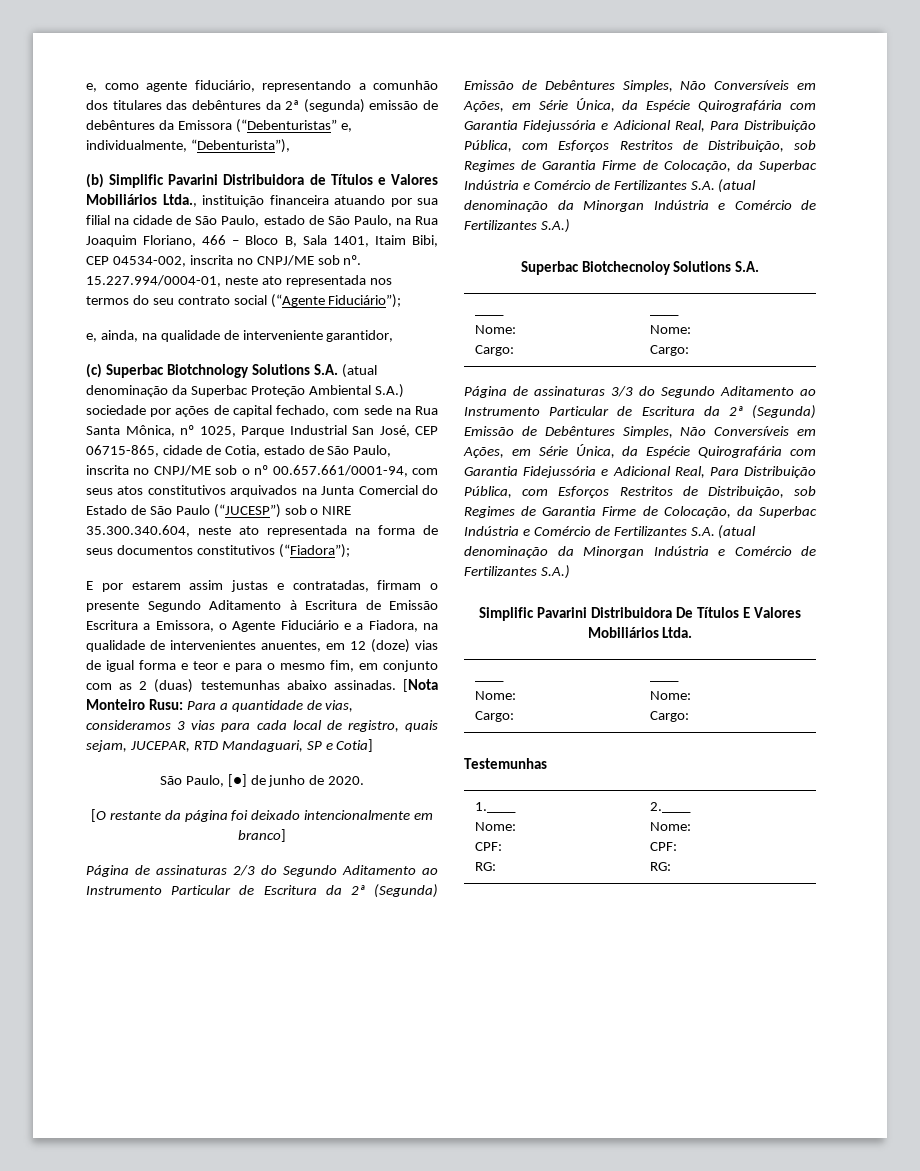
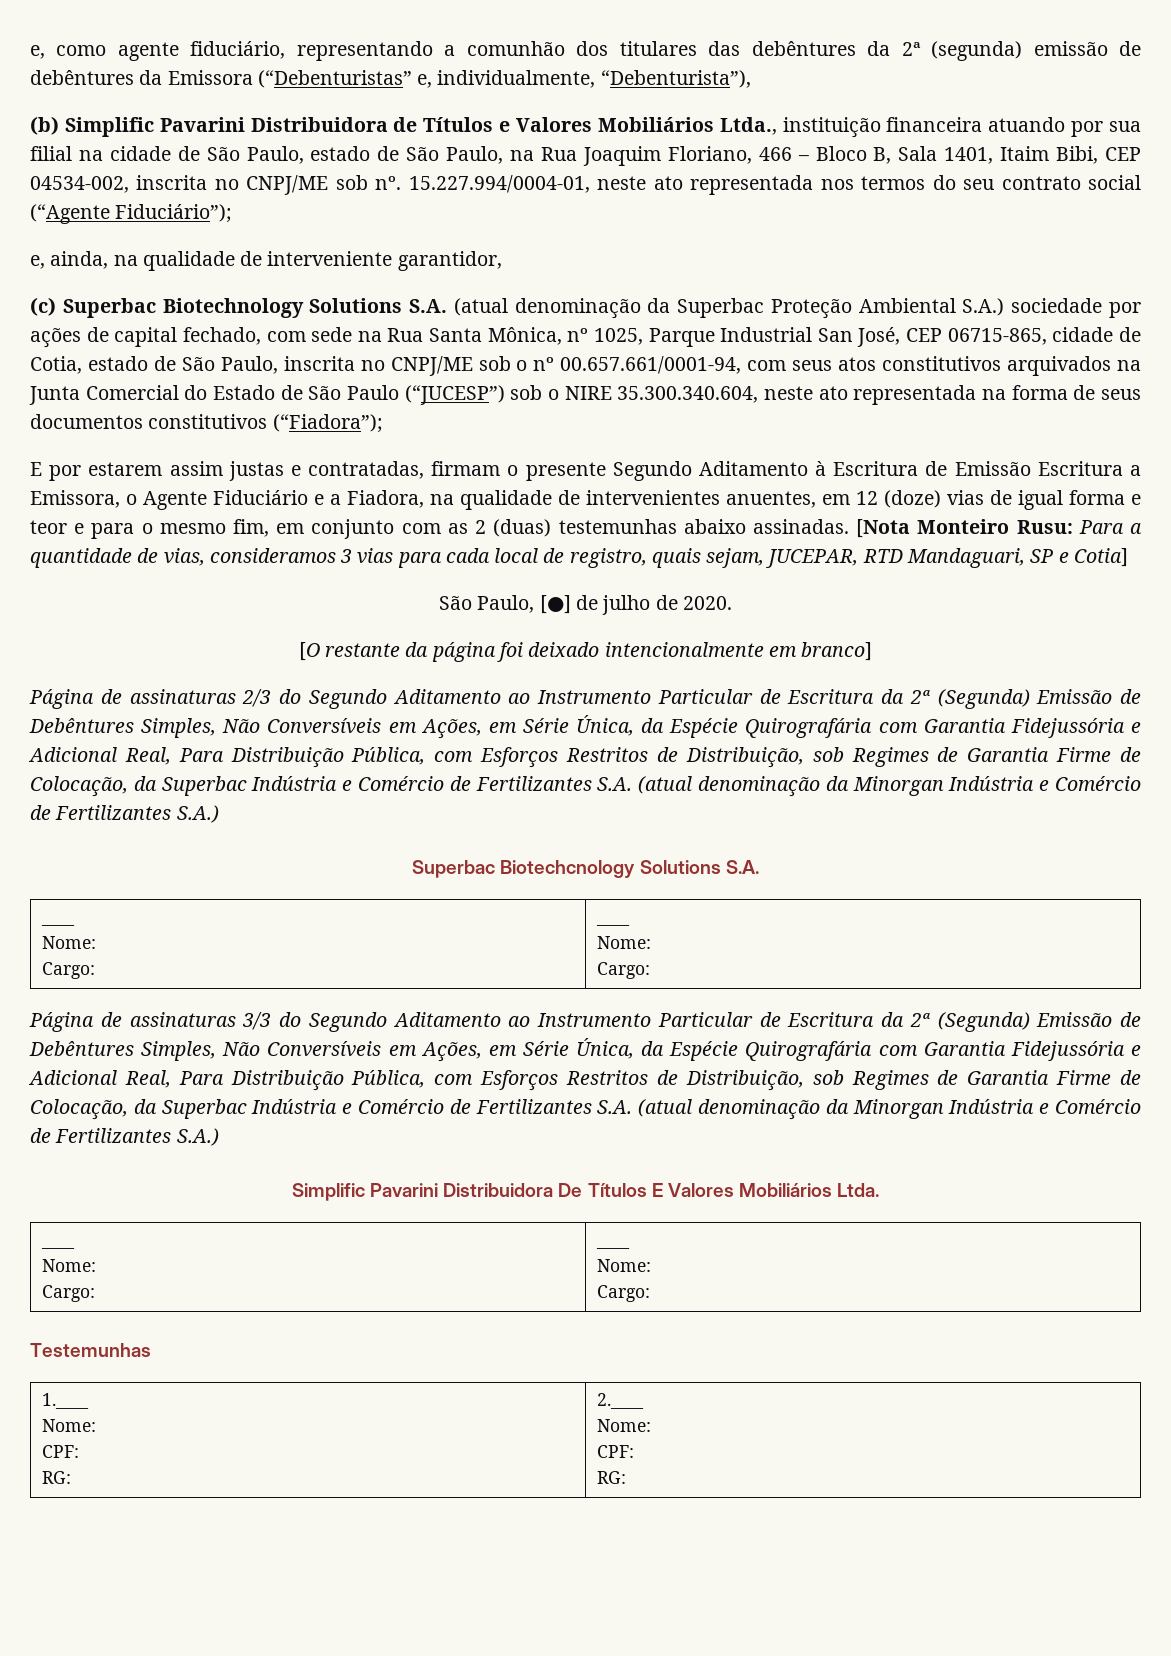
[166,364,249,378] Biotchnology -> [162,298,304,318] Biotechnology
[268,775,306,787] junho -> [602,595,651,615] julho
[581,261,671,275] Biotchecnoloy -> [500,860,636,878] Biotechcnology

